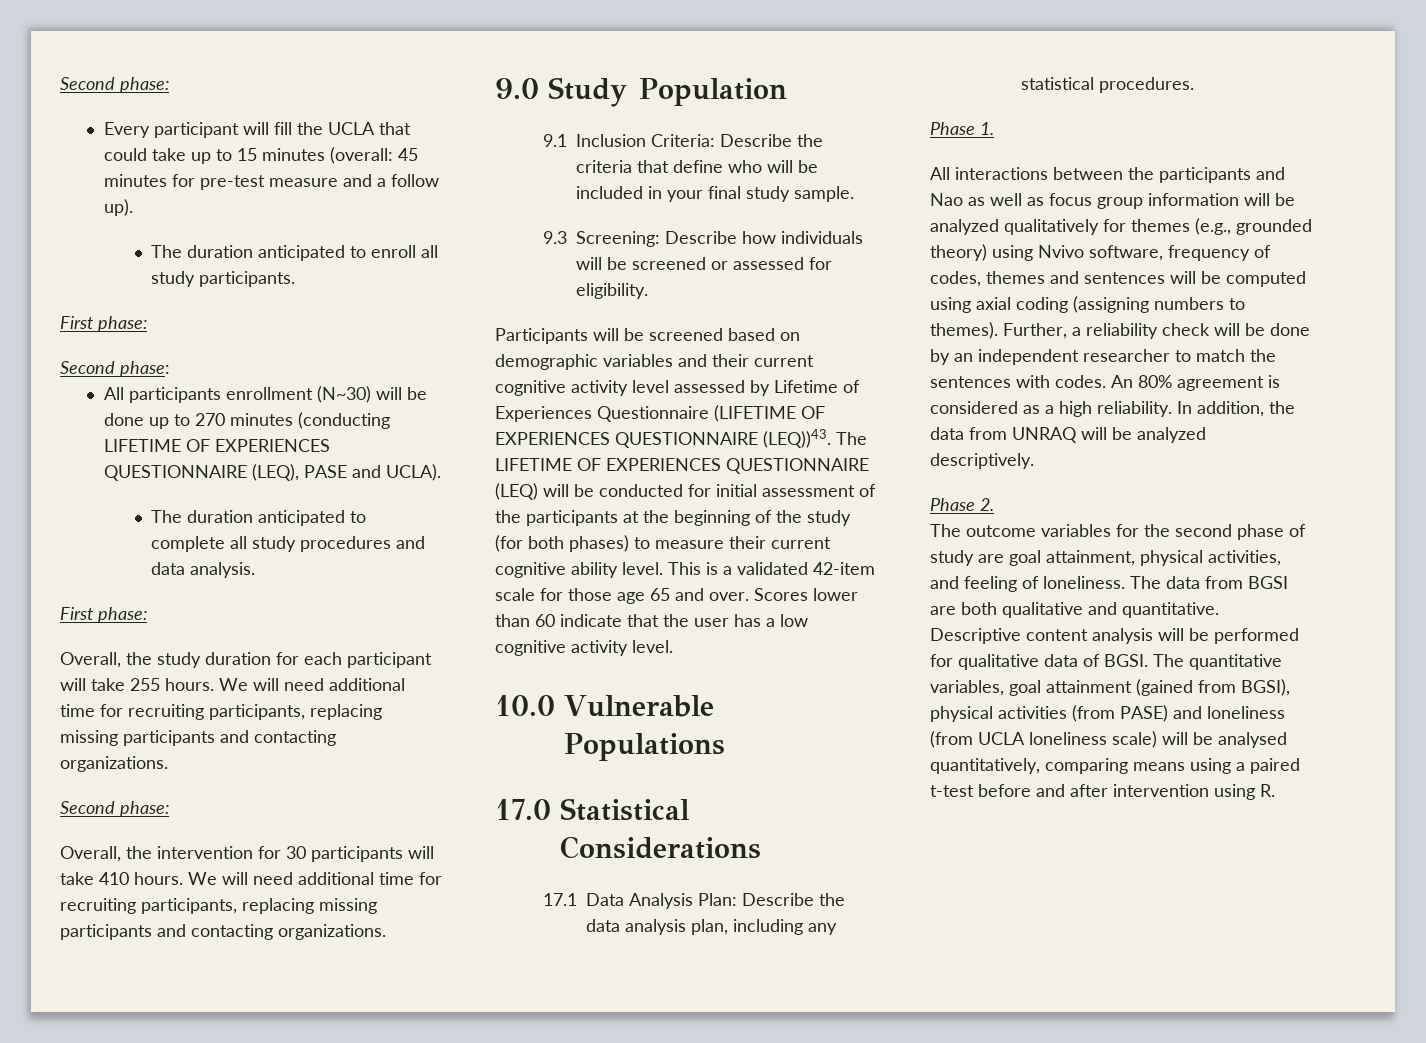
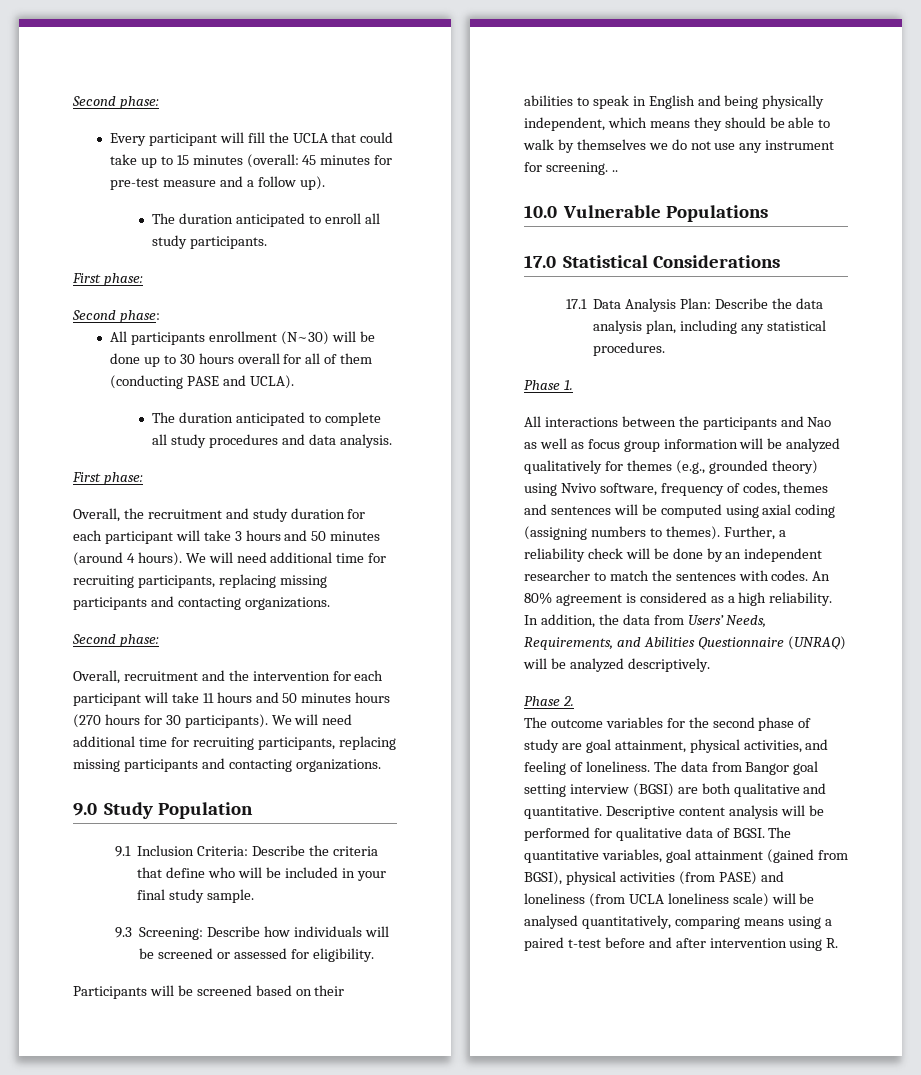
[194,412,390,429] [103,439,330,452] [103,464,299,481] 270 minutes (conducting LIFETIME OF EXPERIENCES QUESTIONNAIRE (LEQ), -> [179,353,373,364] [109,375,183,389] 30 hours overall for all of them (conducting
(152, 658) none -> [147,508,249,519] recruitment and
[130,678,214,691] 255 hours. -> [234,530,381,541] [73,552,182,566] 3 hours and 50 minutes (around 4 hours).
(121, 854) none -> [123,670,225,681] recruitment and
[286,846,434,862] [60,872,183,885] 30 participants will take 410 hours. -> [354,670,384,681] [73,692,391,706] [73,714,268,728] each participant will take 11 hours and 50 minutes hours (270 hours for 30 participants).
[495,354,814,370] [495,380,860,396] [495,405,825,422] [495,429,867,448] [495,458,869,474] [495,483,876,500] [495,510,851,526] [495,535,831,552] [495,562,875,578] [495,588,858,604] [495,614,808,627] [495,640,673,656] demographic variables and their current cognitive activity level assessed by Lifetime of Experiences Questionnaire (LIFETIME OF EXPERIENCES QUESTIONNAIRE (LEQ))43. The LIFETIME OF EXPERIENCES QUESTIONNAIRE (LEQ) will be conducted for initial assessment of the participants at the beginning of the study (for both phases) to measure their current cognitive ability level. This is a validated 42-item scale for those age 65 and over. Scores lower than 60 indicate that the user has a low cognitive activity level. -> [314,985,345,996] [524,95,825,109] [524,117,831,131] [523,139,835,153] [524,162,618,175] their abilities to speak in English and being physically independent, which means they should be able to walk by themselves we do not use any instrument for screening. ..
[1012,427,1077,443] UNRAQ -> [687,615,767,628] [524,636,846,650] Users’ Needs, Requirements, and Abilities Questionnaire (UNRAQ)
[1248,576,1288,589] BGSI -> [745,761,819,775] [524,783,674,797] Bangor goal setting interview (BGSI)

